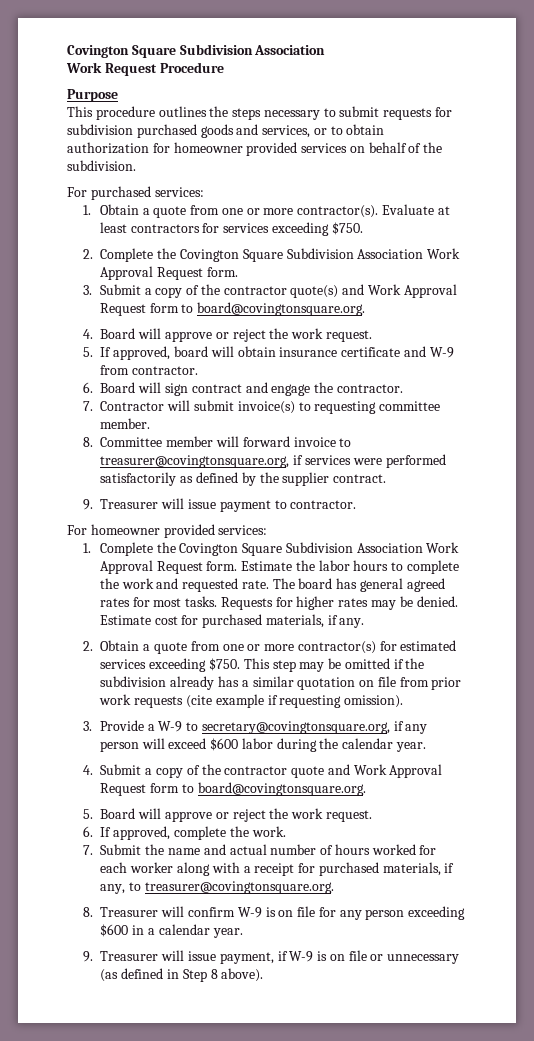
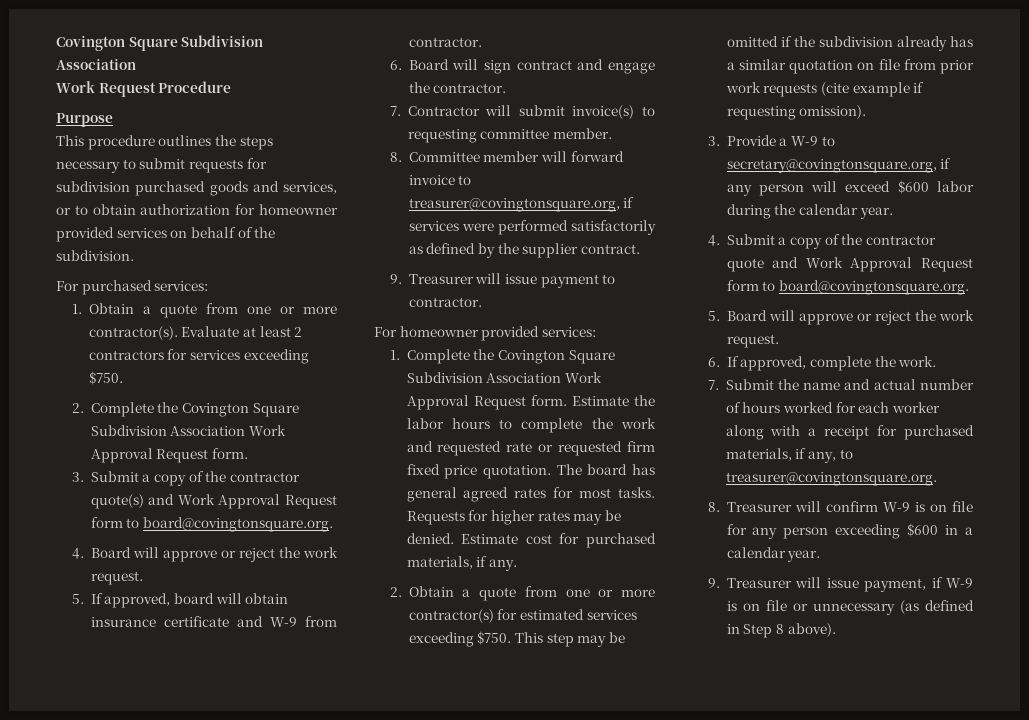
(127, 227) none -> [294,327,303,337] 2
[241,580,269,589] rate. -> [506,441,655,456] [406,464,551,479] rate or requested firm fixed price quotation.

